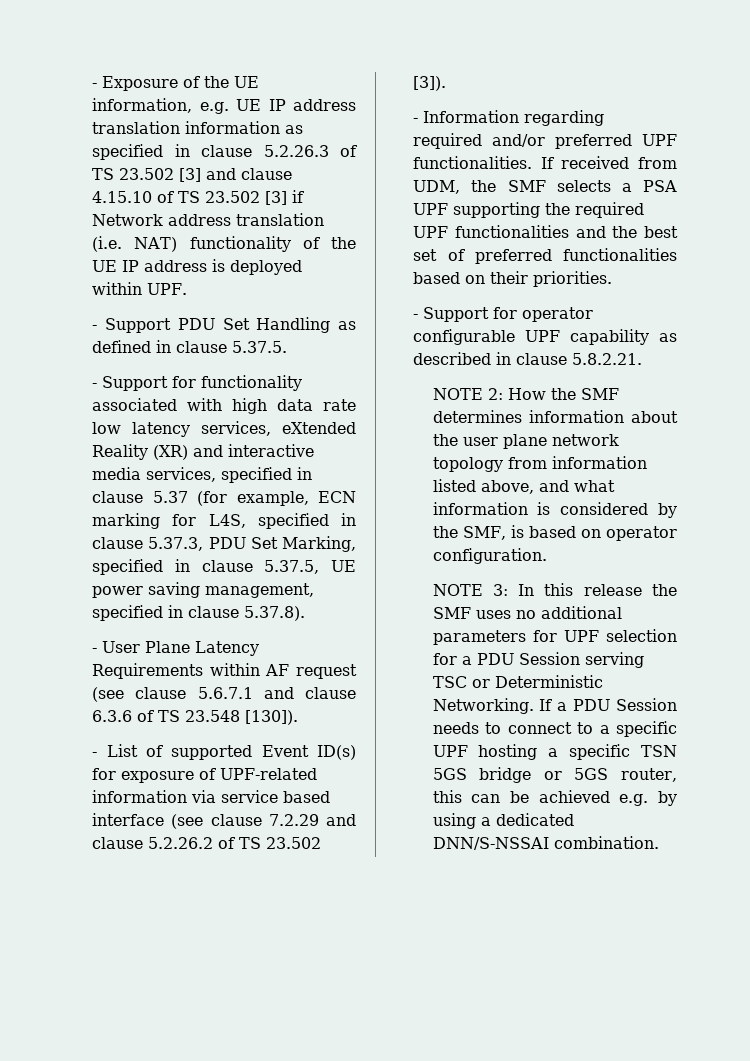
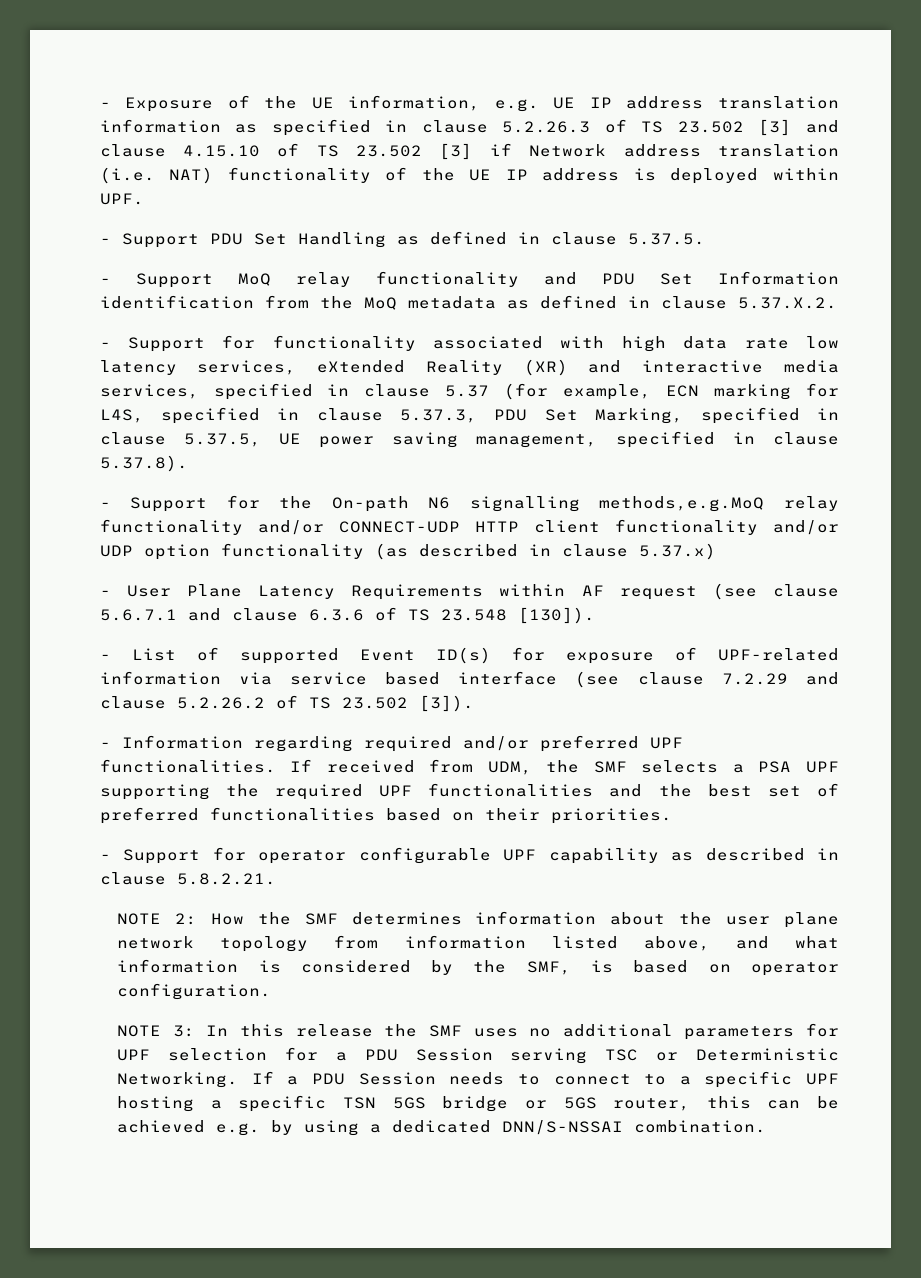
(288, 347) none -> [99,271,839,288] [99,295,837,310] // - Support MoQ relay functionality and PDU Set Information identification from the MoQ metadata as defined in clause 5.37.X.2.
(306, 613) none -> [99,495,839,512] [99,519,839,535] [99,543,716,560] // - Support for the On-path N6 signalling methods,e.g.MoQ relay functionality and/or CONNECT-UDP HTTP client functionality and/or UDP option functionality (as described in clause 5.37.x)

